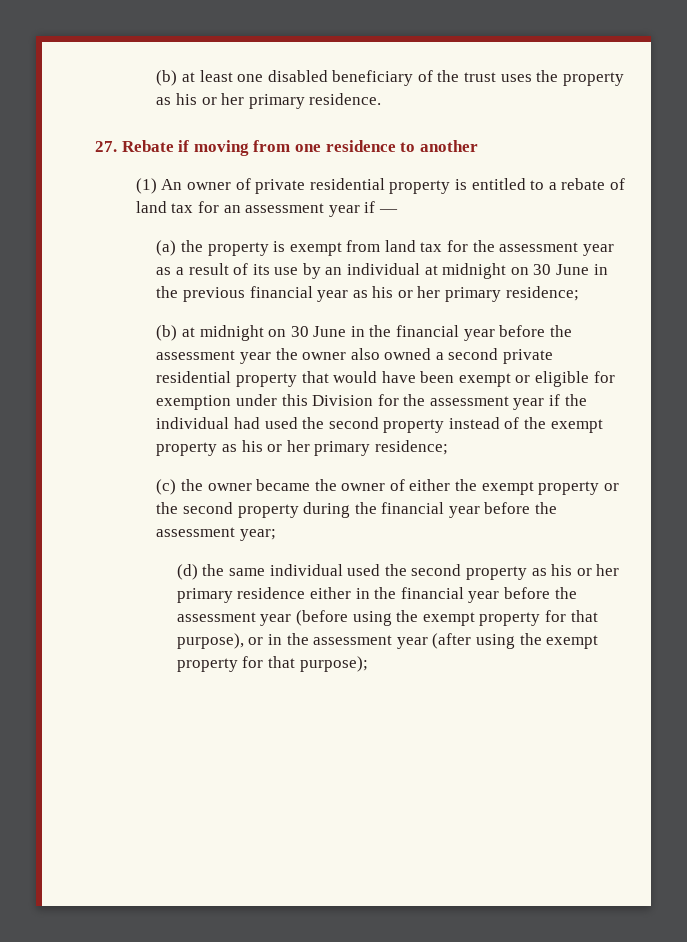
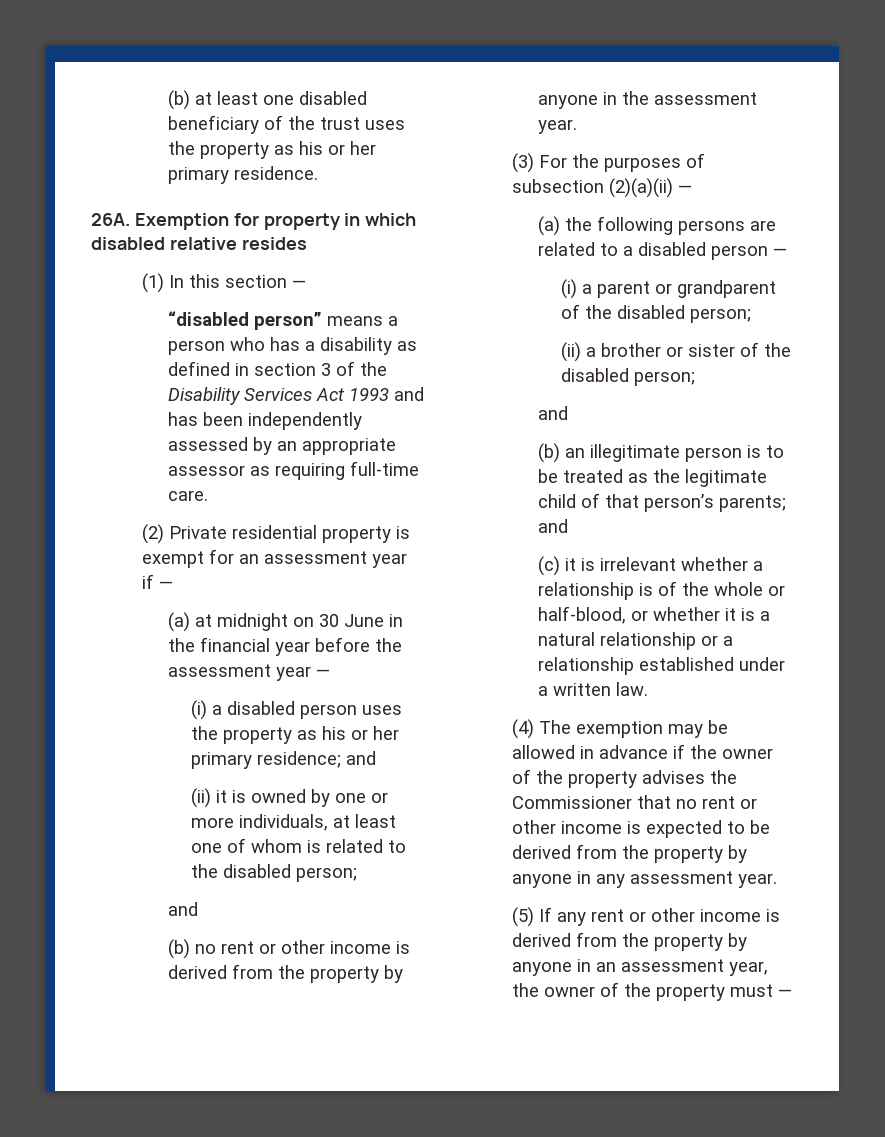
[95,140,478,156] [135,178,625,194] [135,201,194,213] 27. Rebate if moving from one residence to another // (1) An owner of private residential property is entitled to a rebate of land tax -> [91,213,417,230] [91,237,307,250] [142,273,307,293] [167,311,398,330] [167,337,417,355] [167,361,387,376] [167,387,424,405] [167,412,362,430] [167,437,396,455] [167,461,419,480] [167,490,208,501] [142,524,411,544] [142,551,205,568] 26A. Exemption for property in which disabled relative resides // (1) In this section — // “disabled person” means a person who has a disability as defined in section 3 of the Disability Services Act 1993 and has been independently assessed by an appropriate assessor as requiring full-time care. // (2) Private residential property is exempt
[180,240,614,256] [156,263,608,279] [156,286,579,302] [156,325,178,341] the property is exempt from land tax for the assessment year as a result of its use by an individual at midnight on 30 June in the previous financial year as his or her primary residence; // (b) -> (190, 622) none
[275,348,554,364] [156,371,615,387] [156,394,587,410] [156,417,603,433] the owner also owned a second private residential property that would have been exempt or eligible for exemption under this Division for the assessment year if the individual had used the second property instead of the exempt -> [315,669,330,677] [190,700,402,720] [190,726,218,740] — // (i) a disabled person uses the
[156,479,619,495] [156,502,558,518] [156,527,276,541] [176,564,620,580] [176,587,577,603] [176,610,598,626] [176,633,599,649] [176,656,368,672] // (c) the owner became the owner of either the exempt property or the second property during the financial year before the assessment year; // (d) the same individual used the second property as his or her primary residence either in the financial year before the assessment year (before using the exempt property for that purpose), or in the assessment year (after using the exempt property for that purpose); -> [345,751,376,765] [190,788,388,808] [190,814,396,831] [190,838,406,853] [190,864,357,882] [167,902,198,916] [167,939,410,959] [167,964,403,983] [537,91,757,109] [537,119,577,134] [512,153,706,173] [512,178,693,198] [537,216,776,236] [537,242,787,260] [560,279,776,299] [560,304,751,323] [560,342,791,362] [560,368,695,386] [537,406,568,420] [537,443,784,463] [537,469,767,487] [537,493,786,512] [537,519,568,533] [537,556,763,576] [537,581,785,600] [537,606,770,624] [537,632,733,650] [537,657,785,675] [537,682,648,696] [512,719,729,739] [512,744,774,759] [512,769,738,788] [512,795,758,809] [512,820,771,838] [512,844,748,863] [512,871,778,888] [512,907,781,927] [512,932,748,951] [512,959,769,976] [512,982,793,1001] and // (ii) it is owned by one or more individuals, at least one of whom is related to the disabled person; // and // (b) no rent or other income is derived from the property by anyone in the assessment year. // (3) For the purposes of subsection (2)(a)(ii) — // (a) the following persons are related to a disabled person — // (i) a parent or grandparent of the disabled person; // (ii) a brother or sister of the disabled person; // and // (b) an illegitimate person is to be treated as the legitimate child of that person’s parents; and // (c) it is irrelevant whether a relationship is of the whole or half-blood, or whether it is a natural relationship or a relationship established under a written law. // (4) The exemption may be allowed in advance if the owner of the property advises the Commissioner that no rent or other income is expected to be derived from the property by anyone in any assessment year. // (5) If any rent or other income is derived from the property by anyone in an assessment year, the owner of the property must —

